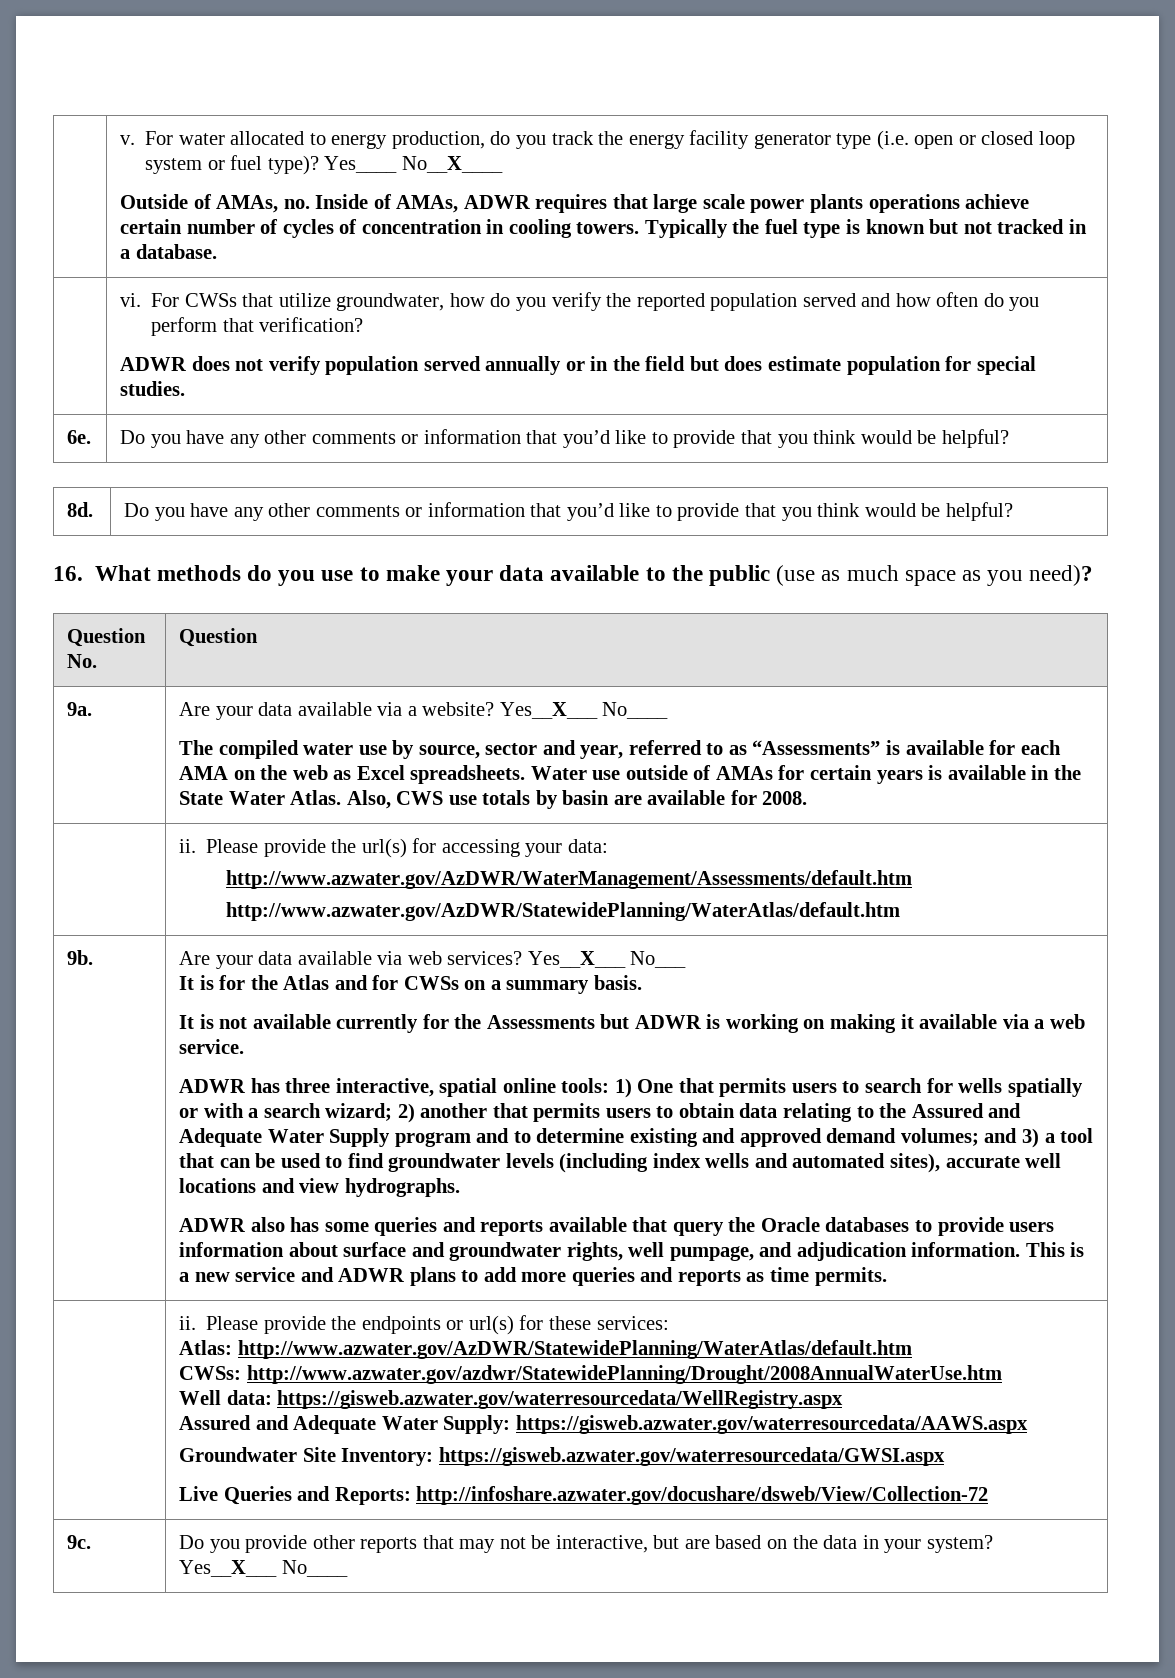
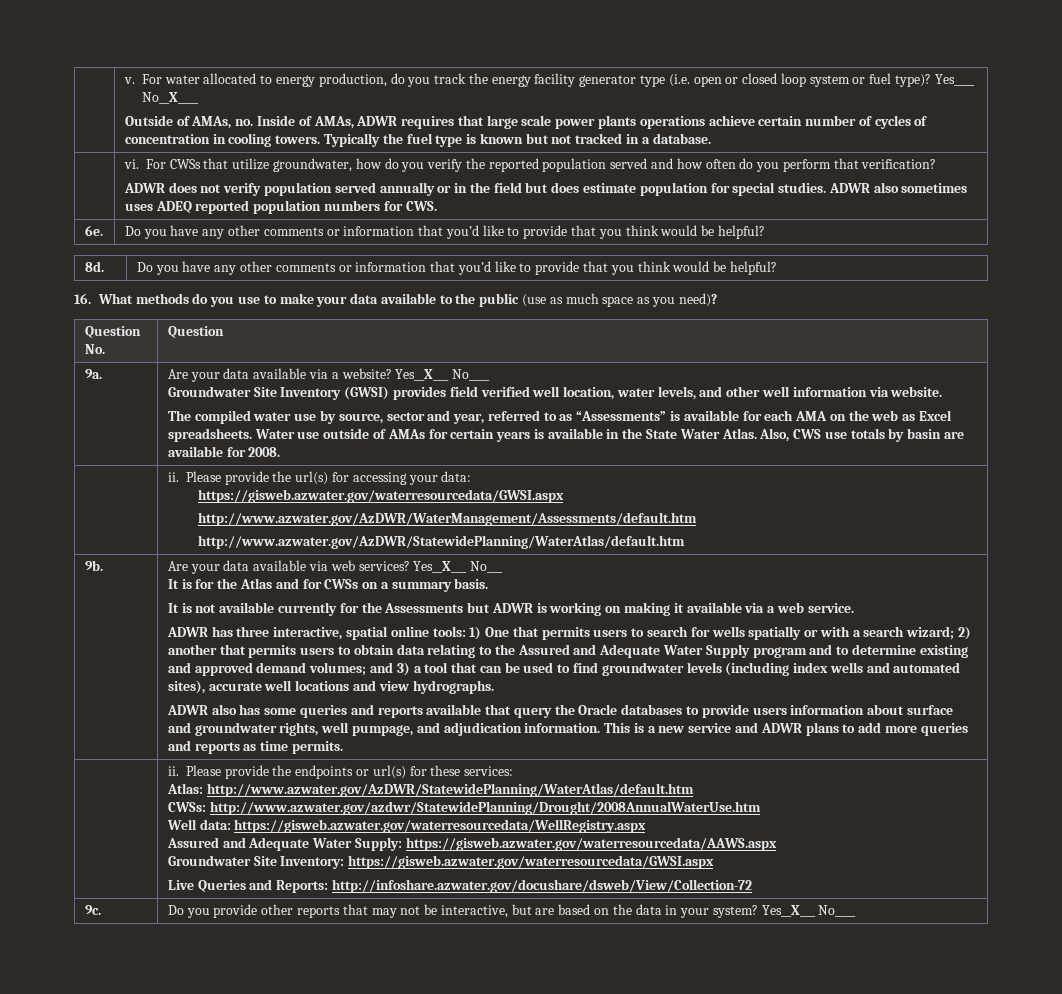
(186, 388) none -> [828,182,968,193] [124,200,437,214] ADWR also sometimes uses ADEQ reported population numbers for CWS.
(669, 710) none -> [167,386,943,400] // Groundwater Site Inventory (GWSI) provides field verified well location, water levels, and other well information via website.
(609, 846) none -> [197,489,564,503] // https://gisweb.azwater.gov/waterresourcedata/GWSI.aspx

